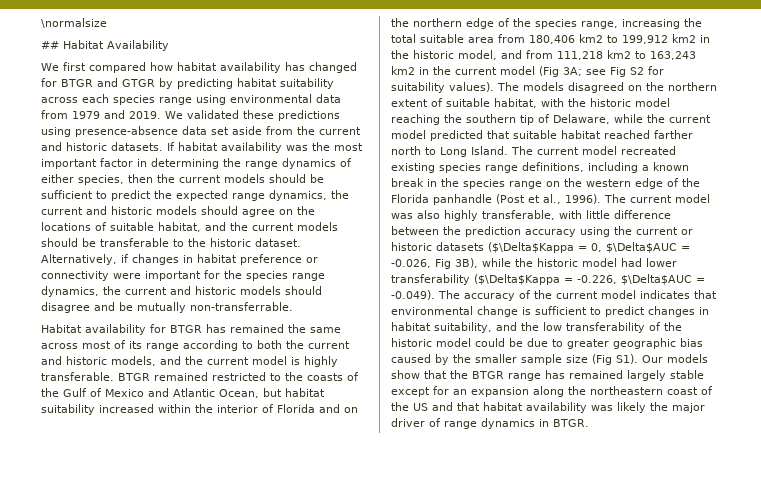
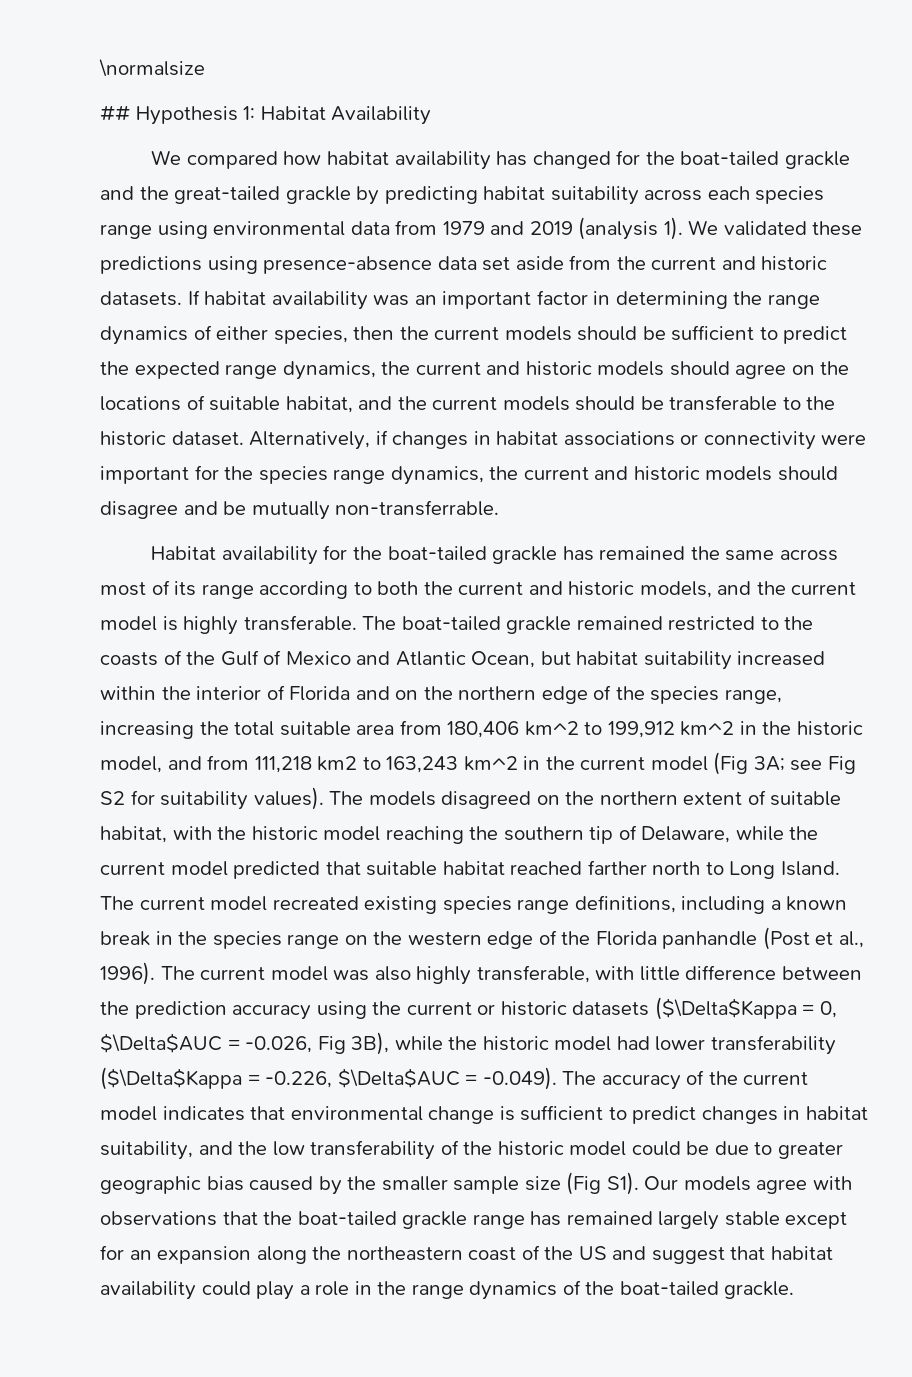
(59, 45) none -> [135,106,256,125] Hypothesis 1:
[63,62,86,71] first -> (182, 157) none
[61,78,155,87] BTGR and GTGR -> [645,151,850,169] [100,186,351,204] the boat-tailed grackle and the great-tailed grackle
[129,111,161,119] 2019. -> [529,217,683,240] 2019 (analysis 1).
[312,142,363,151] the most -> [414,295,437,305] an
[240,254,302,265] preference -> [563,431,675,446] associations
[170,325,202,333] BTGR -> [353,546,558,564] the boat-tailed grackle
[118,373,150,381] BTGR -> [362,616,572,634] The boat-tailed grackle
[579,34,603,43] km2 -> [524,721,579,736] km^2
[672,34,696,43] km2 -> [680,721,735,736] km^2
[391,66,415,75] km2 -> [463,756,518,771] km^2
[391,370,504,379] show that the BTGR -> [756,1176,852,1194] [100,1211,468,1229] agree with observations that the boat-tailed grackle
(453, 406) none -> [651,1247,725,1264] suggest
[591,402,705,413] [391,418,589,429] was likely the major driver of range dynamics in BTGR. -> [201,1280,795,1300] could play a role in the range dynamics of the boat-tailed grackle.

